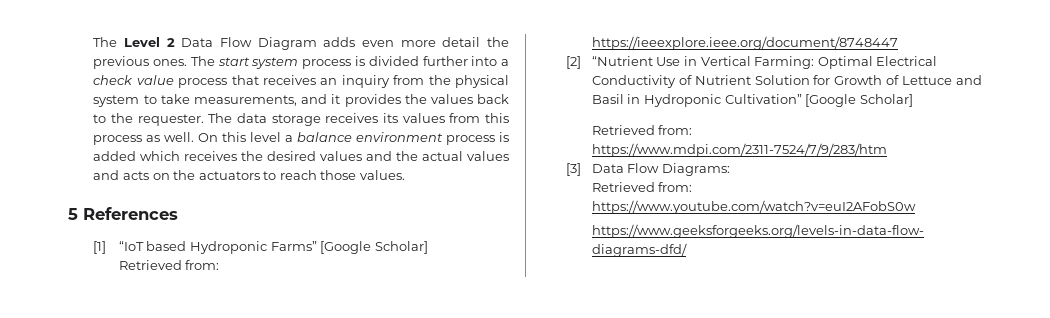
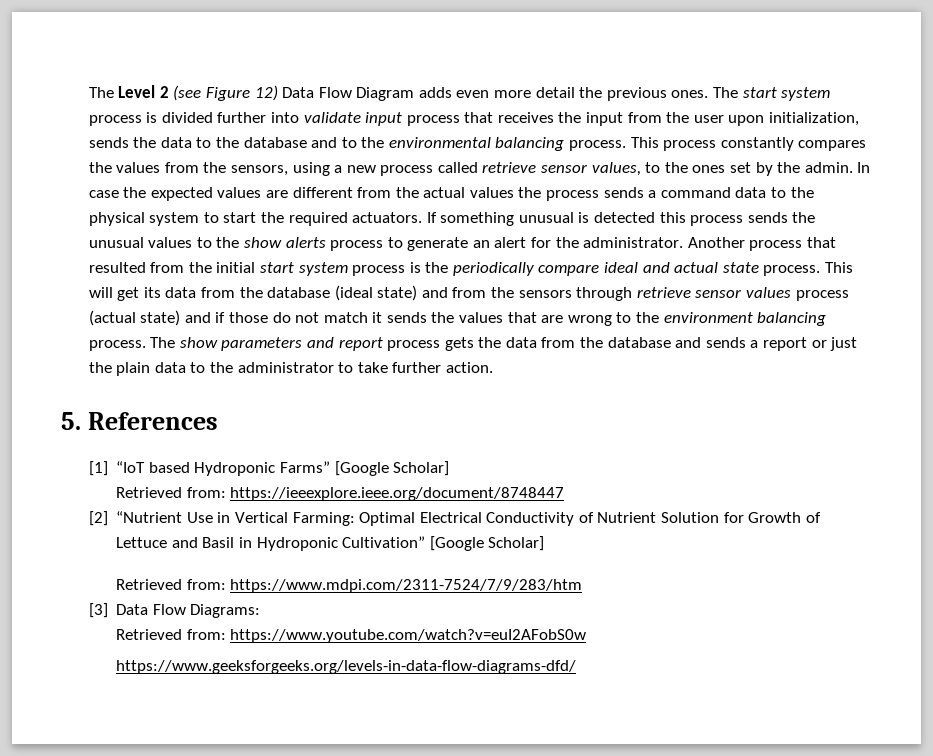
(175, 42) none -> [173,85,278,101] (see Figure 12)
[501,59,509,66] [93,75,509,88] [93,94,509,107] [93,113,509,126] [93,132,509,145] [93,151,509,161] [93,170,405,180] [68,208,78,220] a check value process that receives an inquiry from the physical system to take measurements, and it provides the values back to the requester. The data storage receives its values from this process as well. On this level a balance environment process is added which receives the desired values and the actual values and acts on the actuators to reach those values. // 5 -> [303,112,860,126] [88,137,867,151] [88,162,871,176] [88,187,814,201] [88,212,816,226] [88,237,837,251] [88,262,854,276] [88,285,849,301] [88,310,827,326] [88,337,858,351] [88,362,493,376] [61,412,81,430] validate input process that receives the input from the user upon initialization, sends the data to the database and to the environmental balancing process. This process constantly compares the values from the sensors, using a new process called retrieve sensor values, to the ones set by the admin. In case the expected values are different from the actual values the process sends a command data to the physical system to start the required actuators. If something unusual is detected this process sends the unusual values to the show alerts process to generate an alert for the administrator. Another process that resulted from the initial start system process is the periodically compare ideal and actual state process. This will get its data from the database (ideal state) and from the sensors through retrieve sensor values process (actual state) and if those do not match it sends the values that are wrong to the environment balancing process. The show parameters and report process gets the data from the database and sends a report or just the plain data to the administrator to take further action. // 5.

